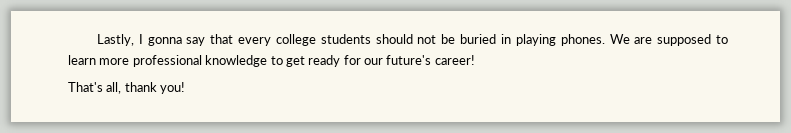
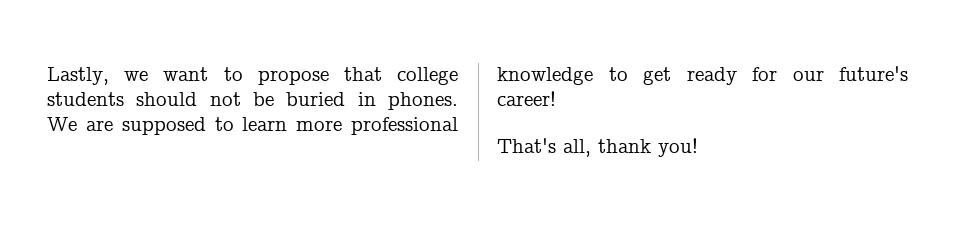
[138,34,272,46] I gonna say that every -> [124,67,382,85] we want to propose that
[515,34,556,46] playing -> (376, 99) none

